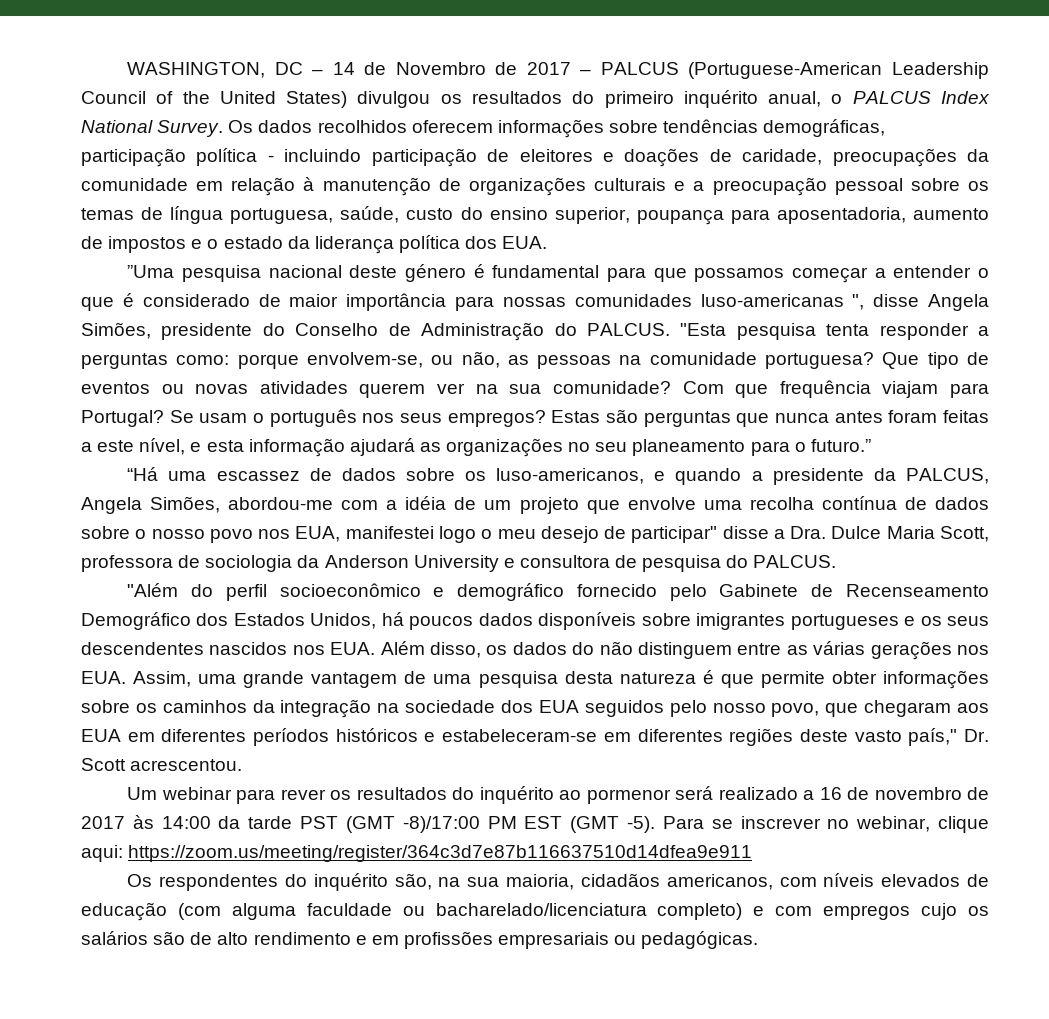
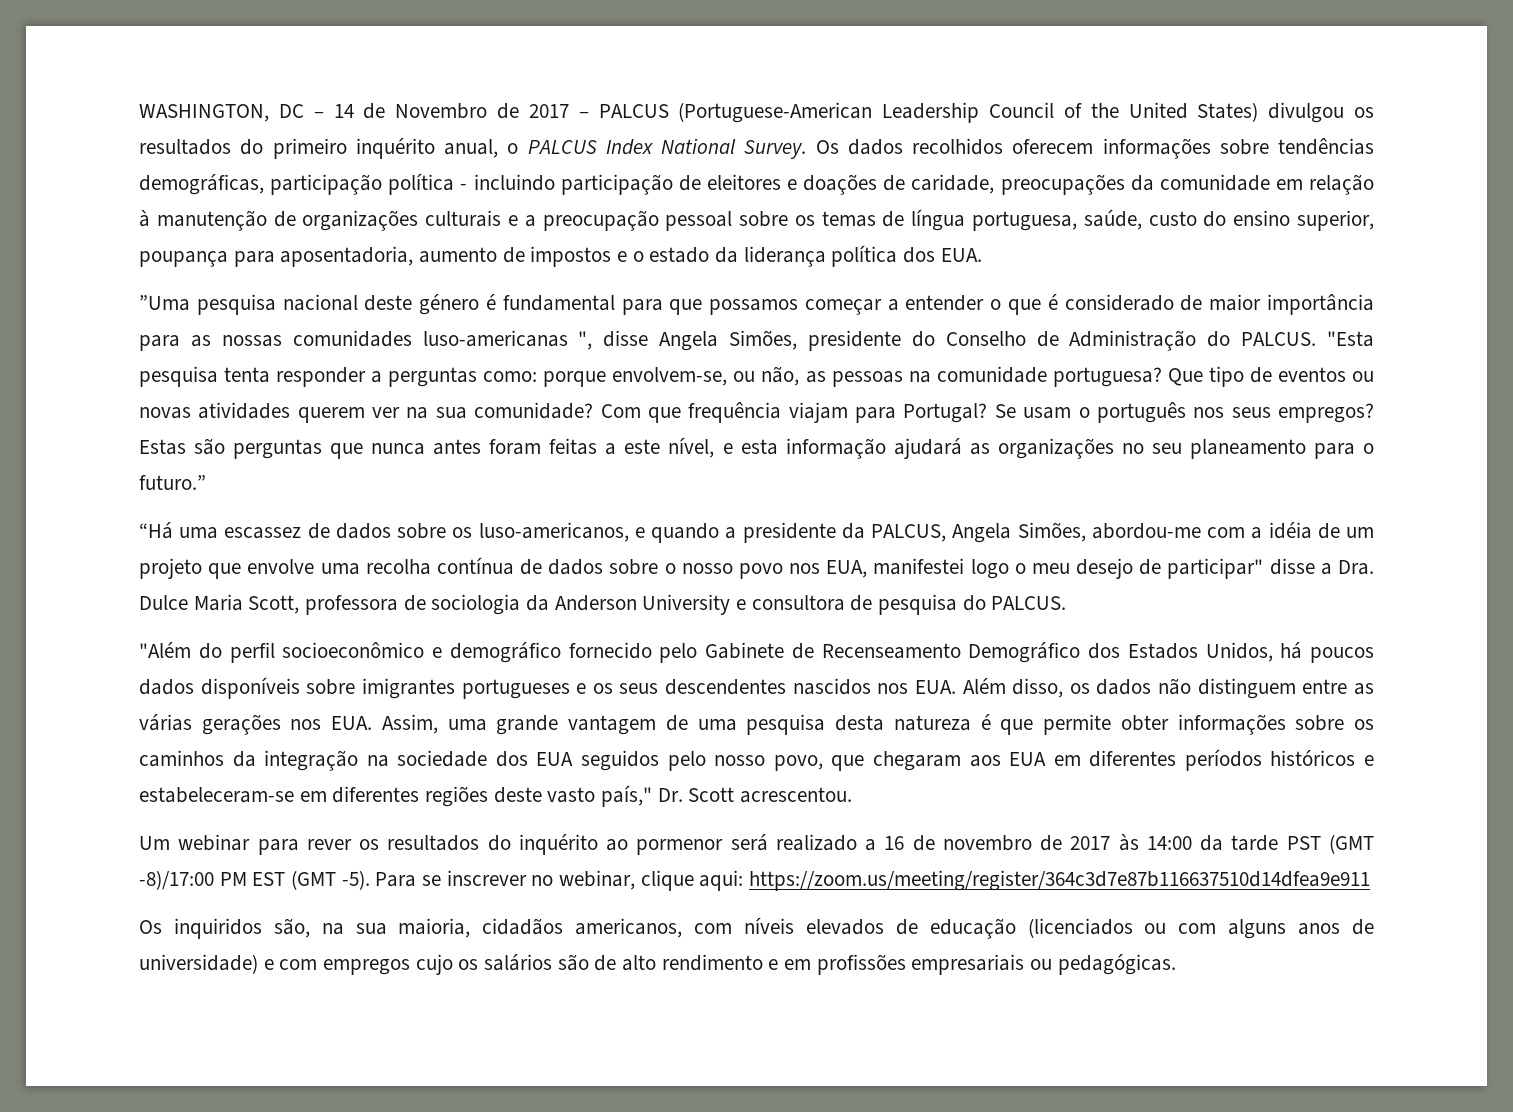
(494, 303) none -> [190,335,211,347] as
[572,642,595,655] do -> (1152, 687) none
[159,873,388,891] respondentes do inquérito -> [173,918,262,939] inquiridos
[177,903,743,920] (com alguma faculdade ou bacharelado/licenciatura completo) -> [1027,918,1375,939] [139,954,258,974] (licenciados ou com alguns anos de universidade)

